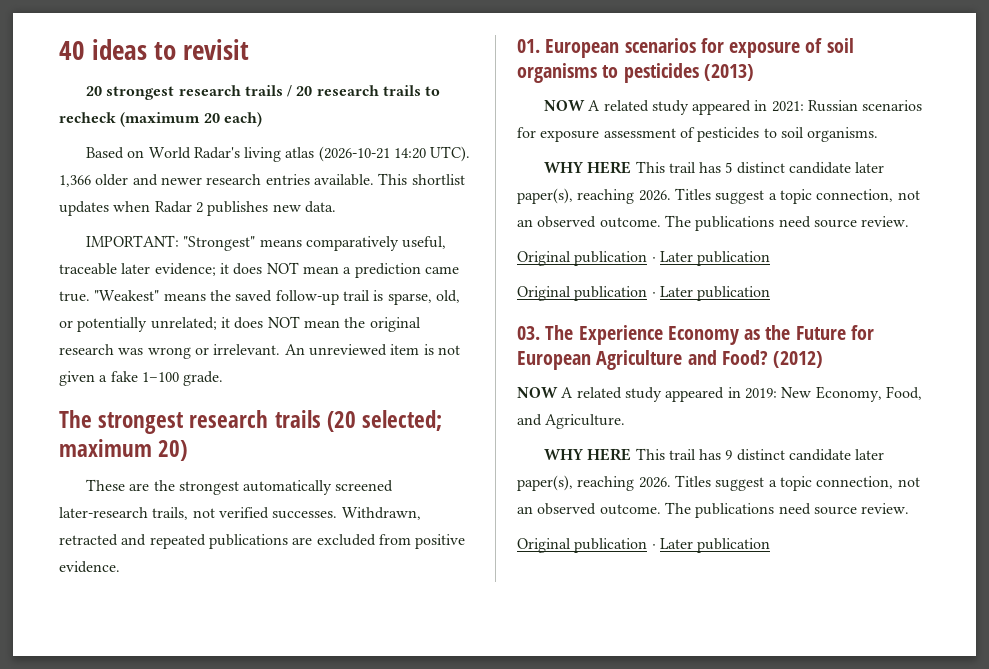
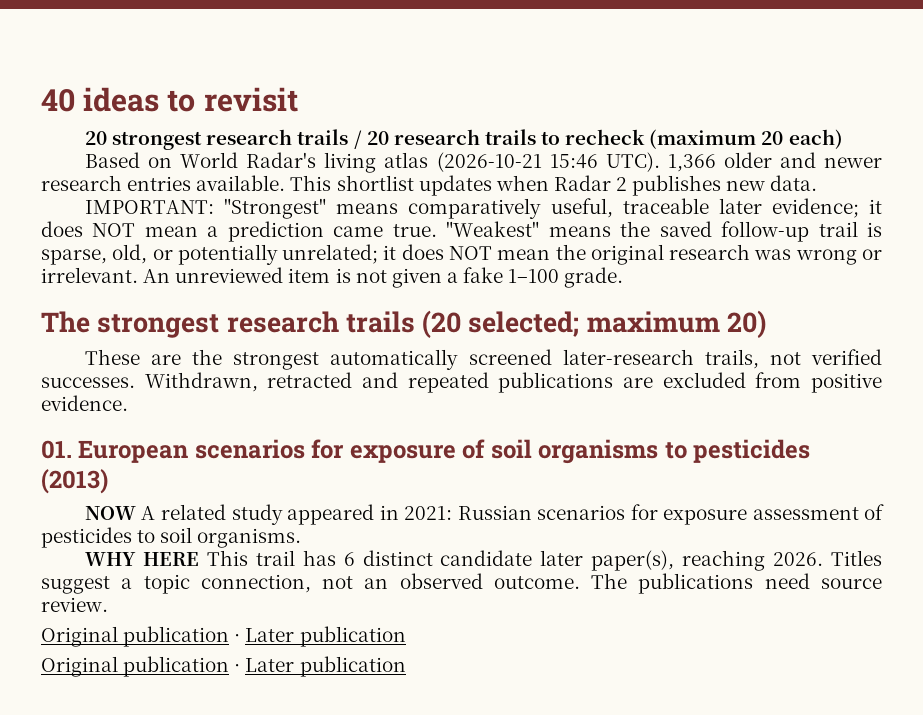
[394,148,427,159] 14:20 -> [549,154,598,169] 15:46
[725,162,733,173] 5 -> [343,552,355,566] 6
[517,325,874,345] [517,350,824,370] [517,386,922,402] [517,414,626,429] [543,448,885,461] [517,475,920,491] [517,502,910,518] [517,538,771,553] // 03. The Experience Economy as the Future for European Agriculture and Food? (2012) // NOW A related study appeared in 2019: New Economy, Food, and Agriculture. // WHY HERE This trail has 9 distinct candidate later paper(s), reaching 2026. Titles suggest a topic connection, not an observed outcome. The publications need source review. // Original publication · Later publication -> (406, 666) none

